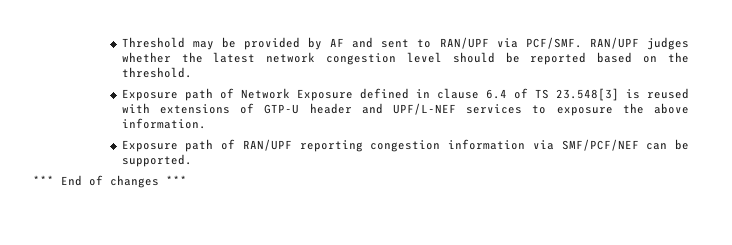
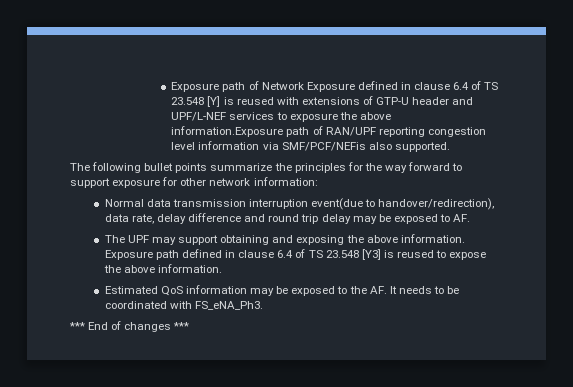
[121,37,689,50] [121,52,690,65] [121,67,192,78] Threshold may be provided by AF and sent to RAN/UPF via PCF/SMF. RAN/UPF judges whether the latest network congestion level should be reported based on the threshold. // -> (171, 87) none
[555,88,619,101] 23.548[3] -> [171,96,221,107] 23.548 [Y]
[121,118,206,129] [121,140,178,152] information. // Exposure -> [171,126,284,137] information.Exposure
(441, 146) none -> [171,142,196,150] level
[561,139,690,151] [121,154,192,167] SMF/PCF/NEF can be supported. -> [281,142,450,152] [70,162,463,173] [70,177,318,188] [104,198,495,210] [104,213,471,224] [104,234,465,245] [104,249,487,260] [103,264,223,273] [104,285,460,296] [104,301,264,310] SMF/PCF/NEFis also supported. // The following bullet points summarize the principles for the way forward to support exposure for other network information: // Normal data transmission interruption event(due to handover/redirection), data rate, delay difference and round trip delay may be exposed to AF. // The UPF may support obtaining and exposing the above information. Exposure path defined in clause 6.4 of TS 23.548 [Y3] is reused to expose the above information. // Estimated QoS information may be exposed to the AF. It needs to be coordinated with FS_eNA_Ph3.

